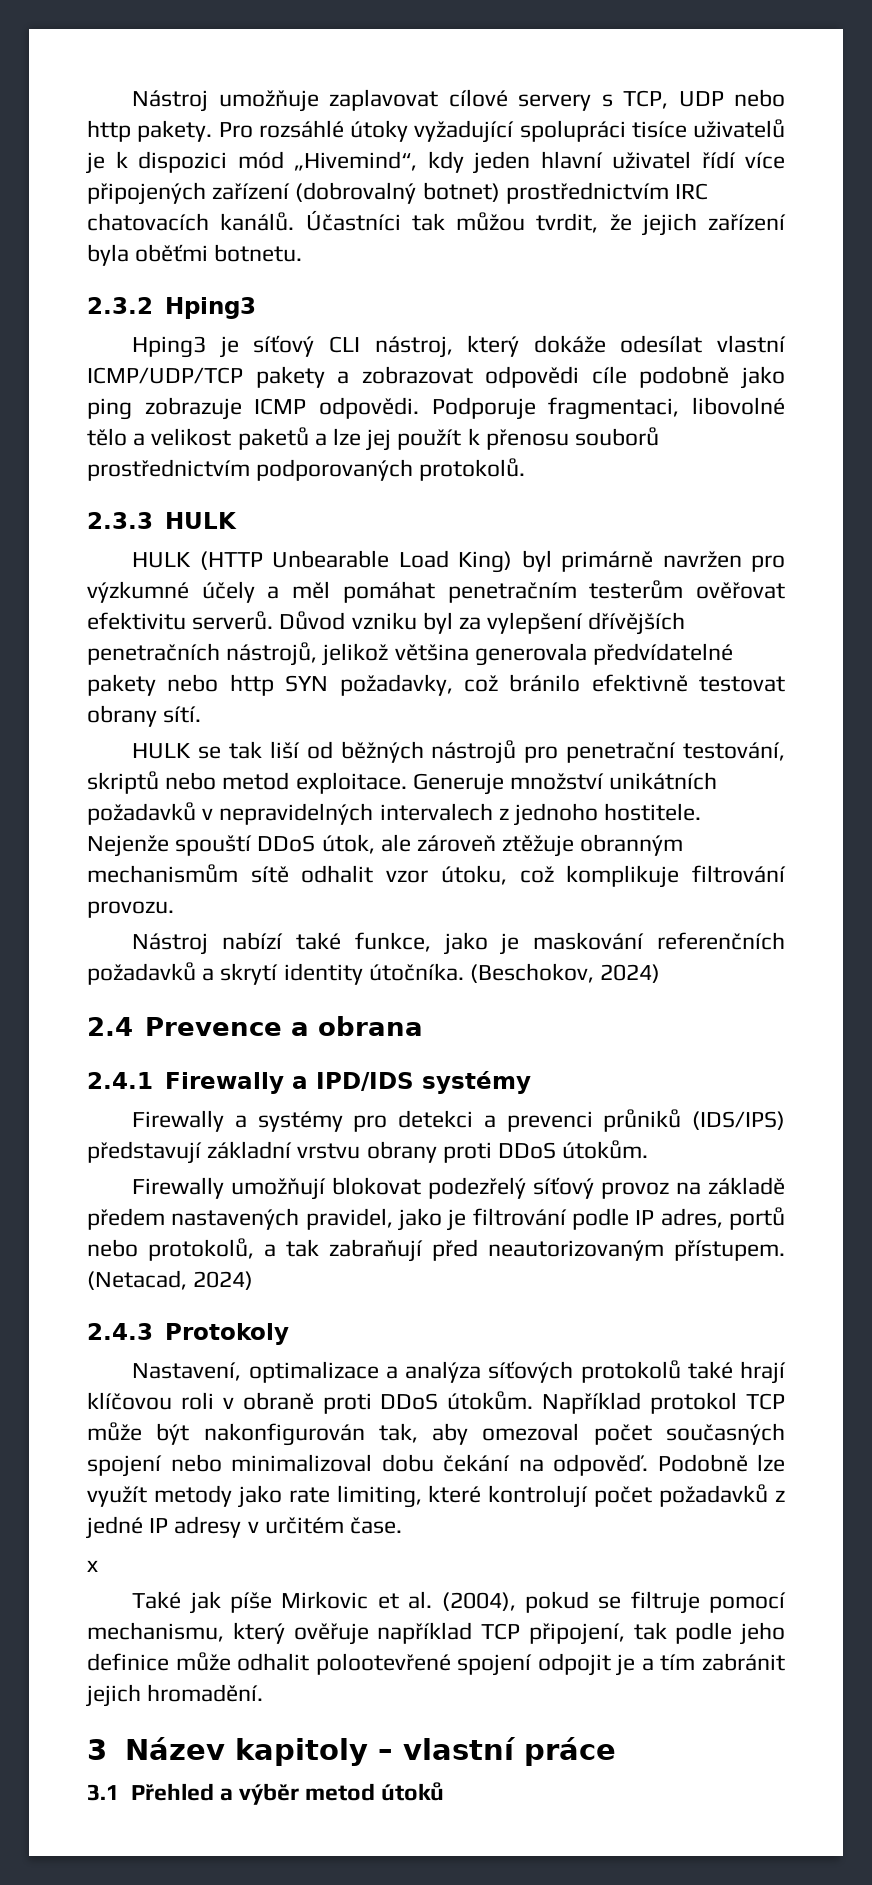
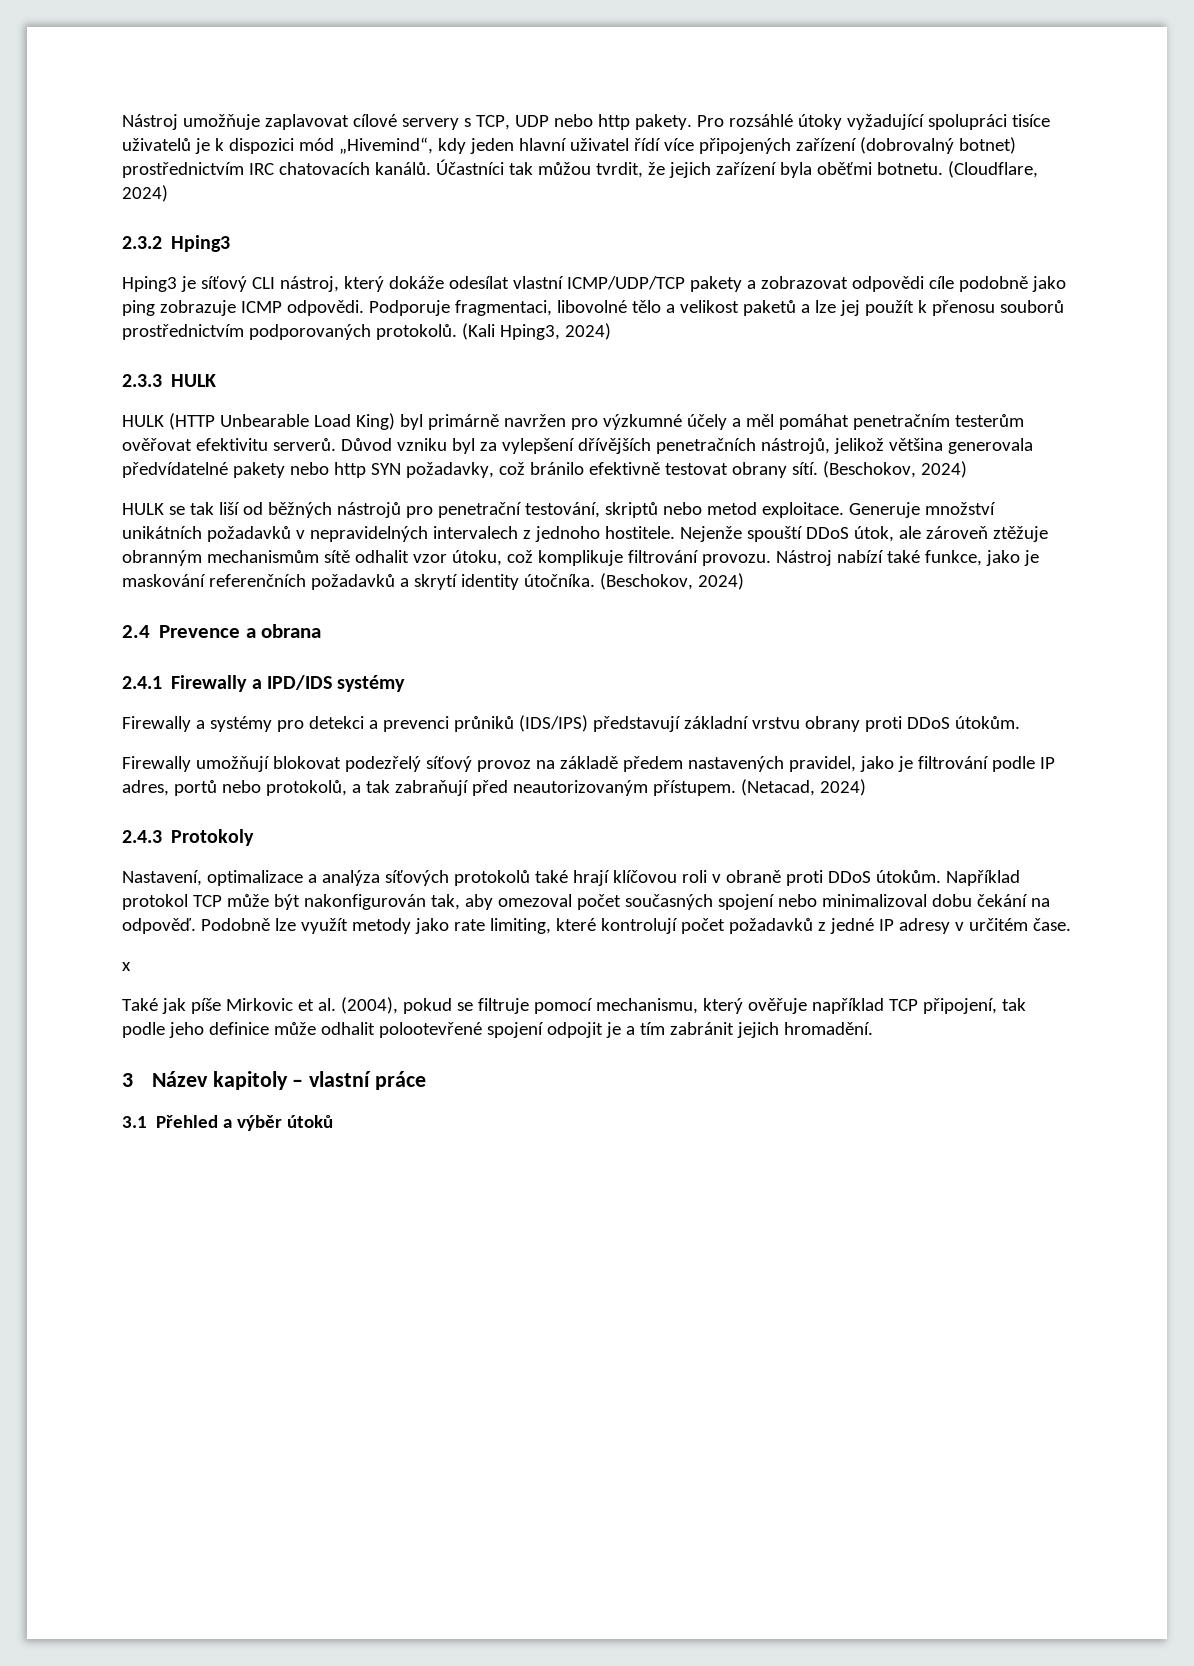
(303, 253) none -> [947,161,1038,178] [122,185,168,202] (Cloudflare, 2024)
(526, 469) none -> [461,323,611,340] (Kali Hping3, 2024)
(202, 714) none -> [822,461,967,478] (Beschokov, 2024)
(174, 909) // -> (771, 560) none
[305,1783,376,1801] metod -> (283, 1123) none

